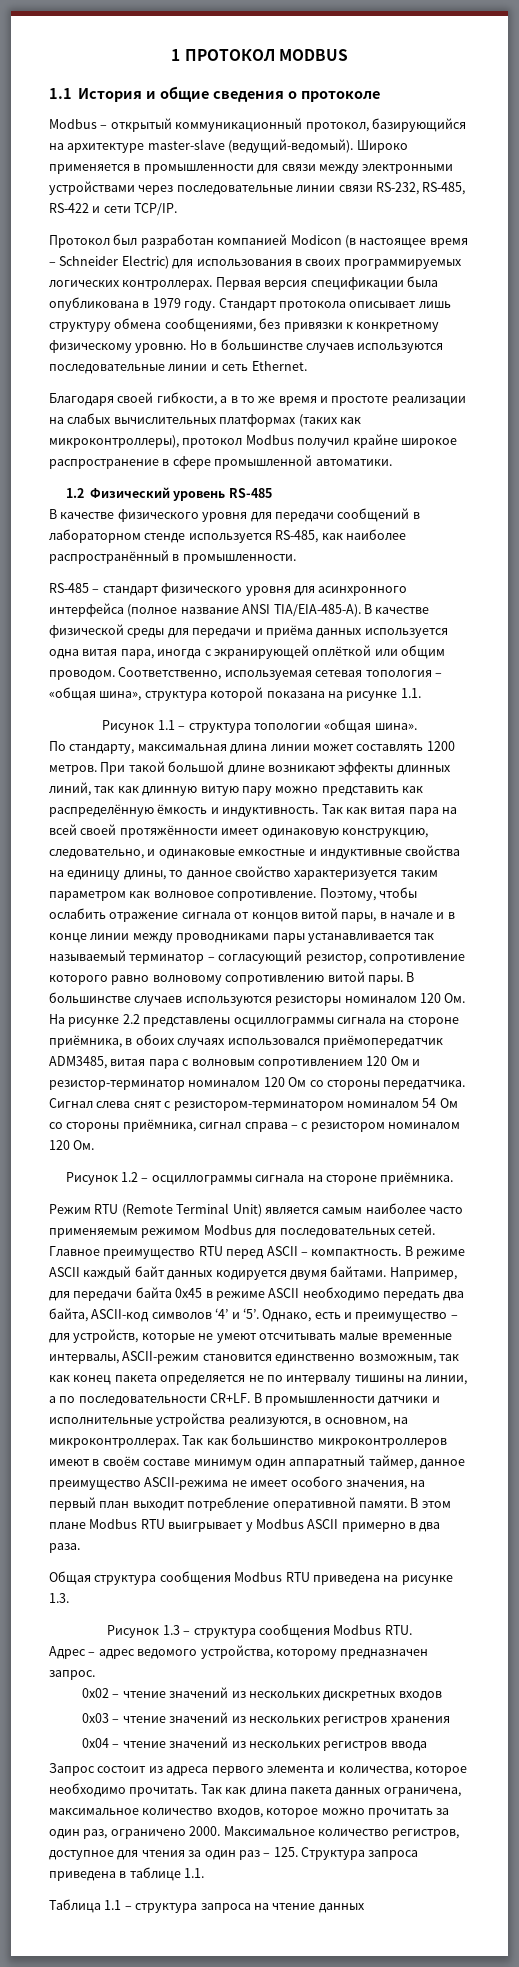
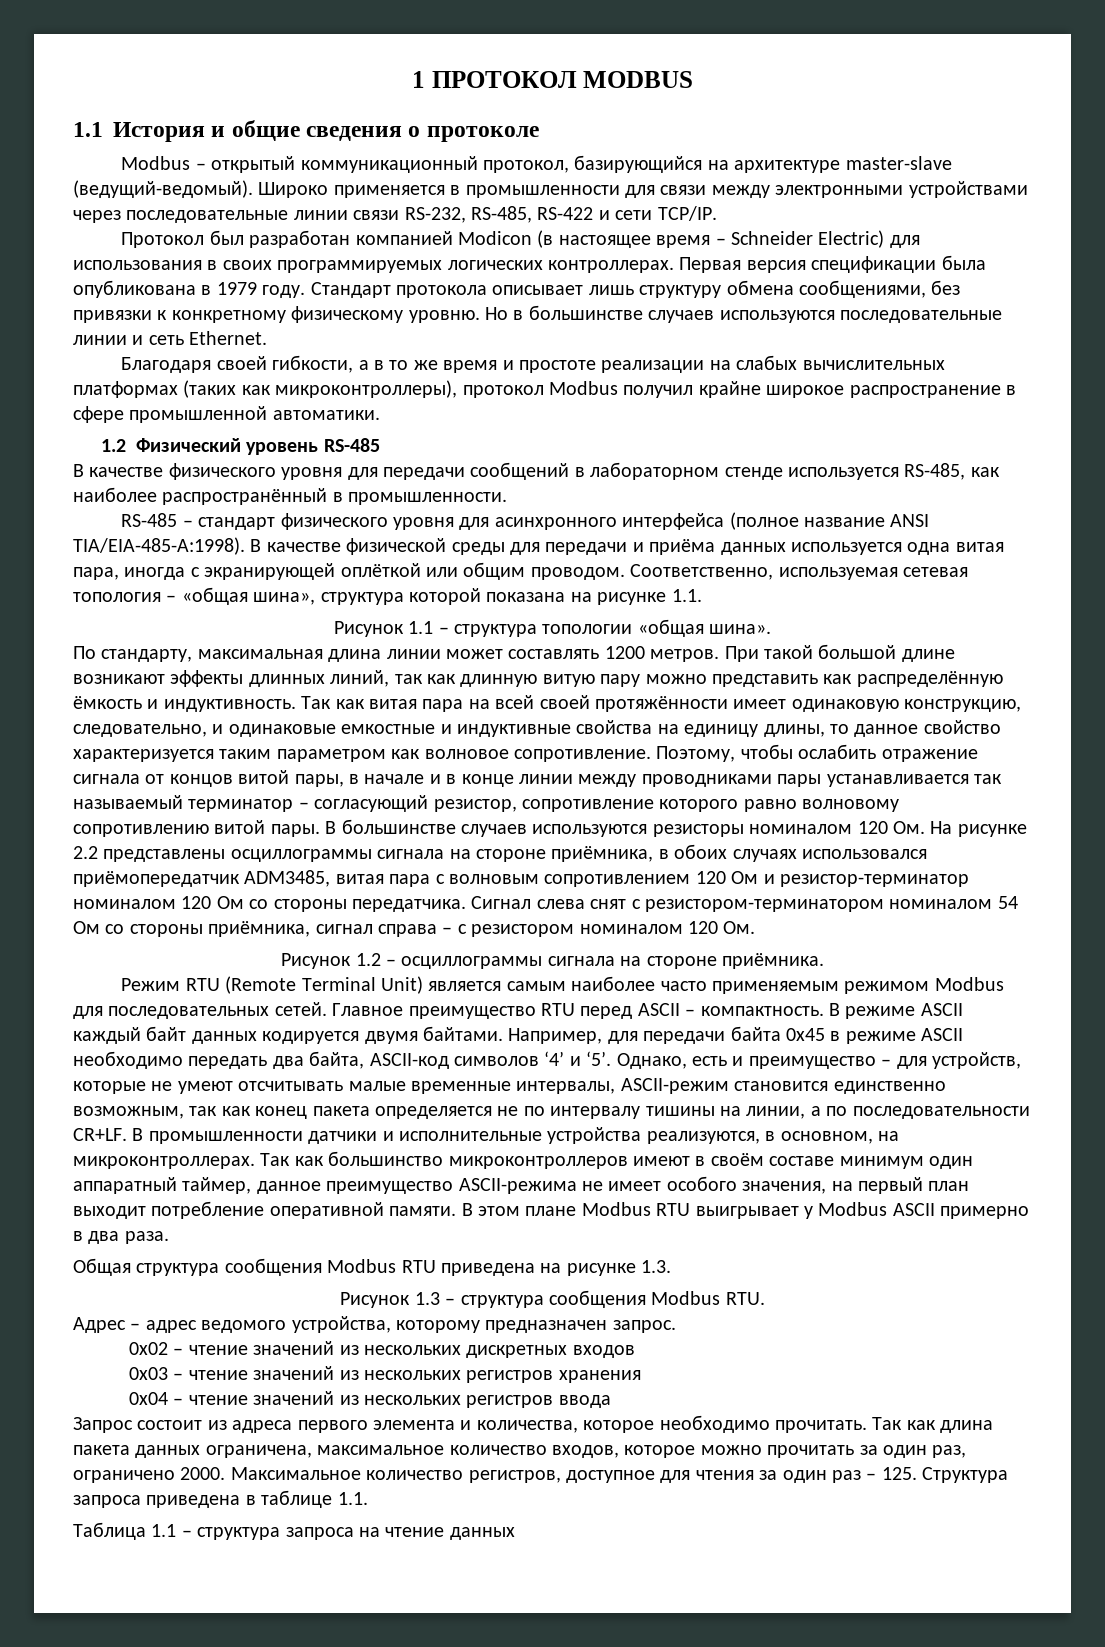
[273,604,361,617] TIA/EIA-485-A). -> [73,537,245,555] TIA/EIA-485-A:1998).

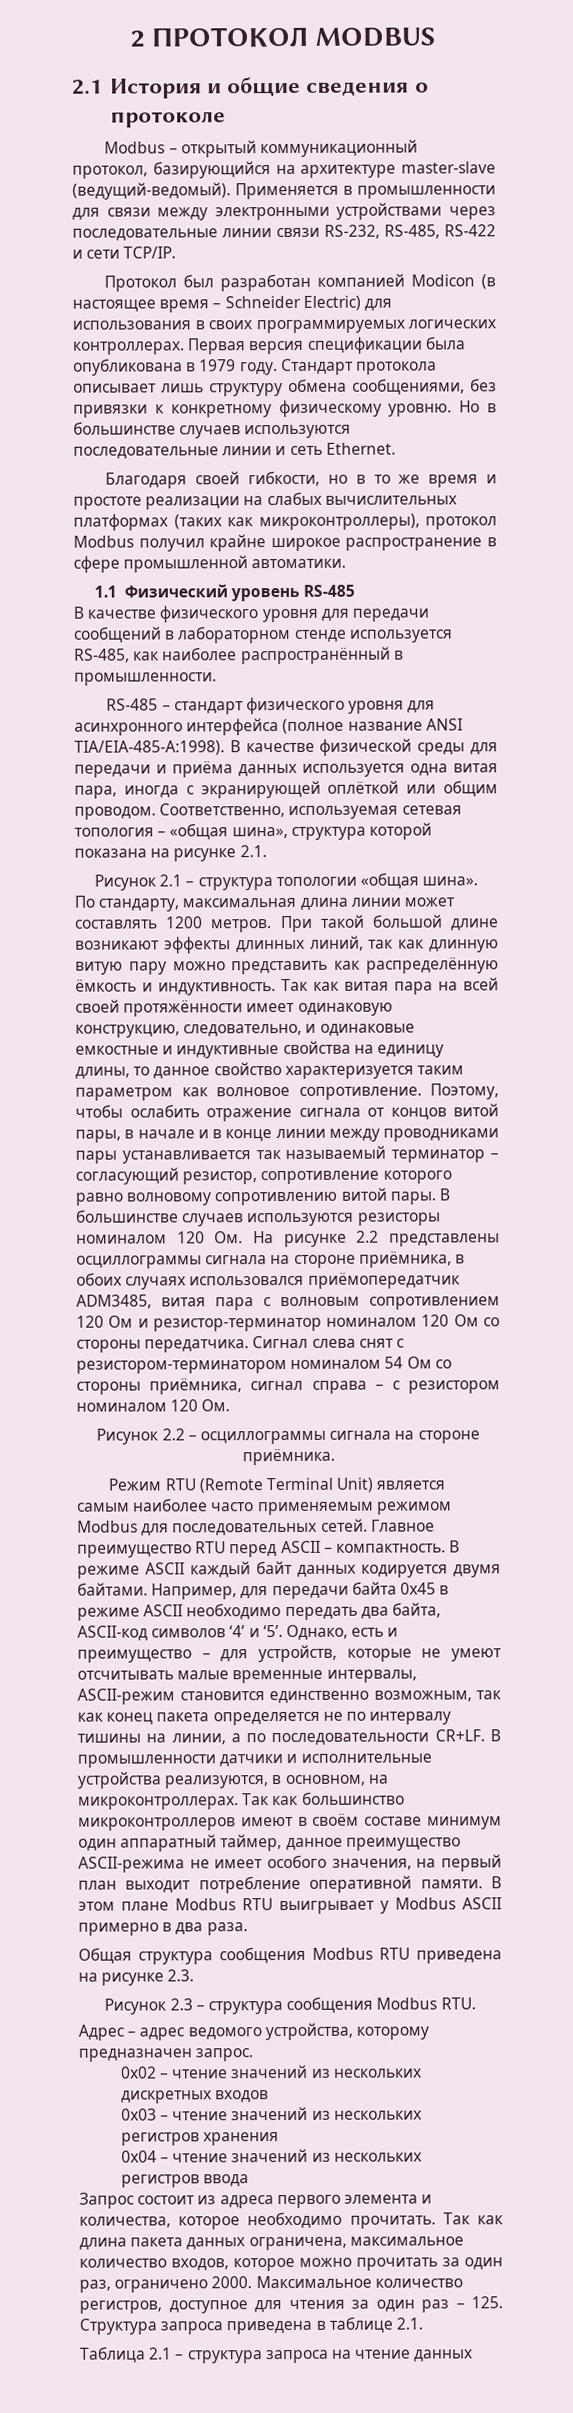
[411,71,425,88] 1 -> [129,30,145,48] 2
[73,122,103,137] 1.1 -> [72,79,103,95] 2.1
[258,182,445,198] Широко применяется -> [235,182,339,200] Применяется
[358,360,369,370] а -> [327,474,348,484] но
[100,439,126,452] 1.2 -> [93,585,117,598] 1.1
[671,589,702,602] [333,621,434,637] 1.1. // Рисунок 1.1 -> [239,845,267,858] [93,874,183,891] 2.1. // Рисунок 2.1
[355,953,381,966] 1.2 -> [161,1428,185,1441] 2.2
[641,1260,672,1273] [340,1292,440,1308] 1.3. // Рисунок 1.3 -> [167,1969,195,1982] [104,1998,193,2015] 2.3. // Рисунок 2.3
[337,1492,368,1505] 1.1. -> [395,2317,423,2330] 2.1.
[151,1524,177,1537] 1.1 -> [148,2347,173,2360] 2.1

